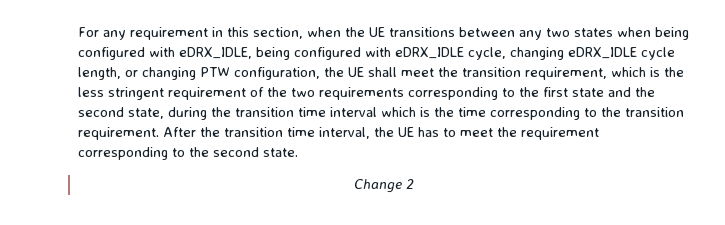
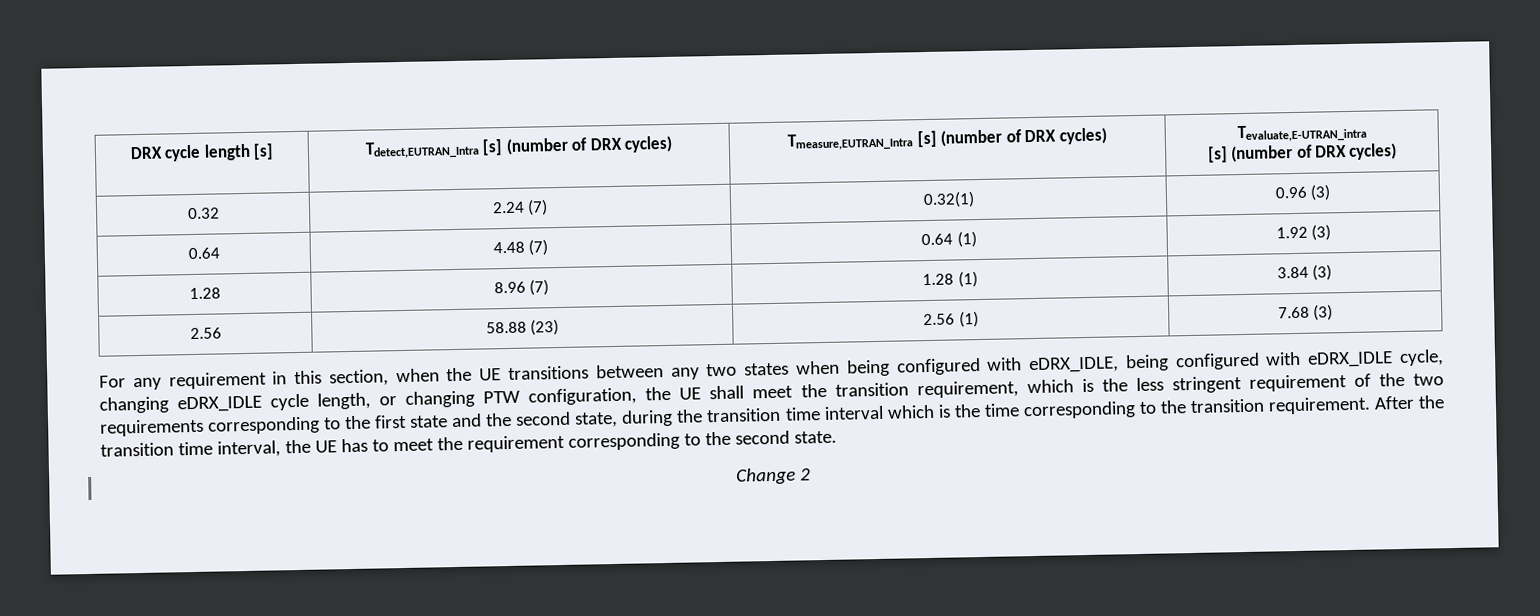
(78, 32) none -> [129,143,275,162] [364,135,674,159] [787,127,1107,151] [1236,123,1367,143] [1207,143,1398,163] [186,207,220,220] [491,199,549,216] [922,191,975,209] [1274,184,1332,201] [187,247,220,260] [492,239,549,256] [921,231,977,248] [1275,224,1332,241] [188,287,221,300] [493,279,550,296] [922,271,978,288] [1276,264,1333,281] [189,327,222,340] [485,319,560,336] [923,311,979,328] [1277,304,1334,321] DRX cycle length [s] | Tdetect,EUTRAN_Intra [s] (number of DRX cycles) | Tmeasure,EUTRAN_Intra [s] (number of DRX cycles) | Tevaluate,E-UTRAN_intra // [s] (number of DRX cycles) // 0.32 | 2.24 (7) | 0.32(1) | 0.96 (3) // 0.64 | 4.48 (7) | 0.64 (1) | 1.92 (3) // 1.28 | 8.96 (7) | 1.28 (1) | 3.84 (3) // 2.56 | 58.88 (23) | 2.56 (1) | 7.68 (3) //

